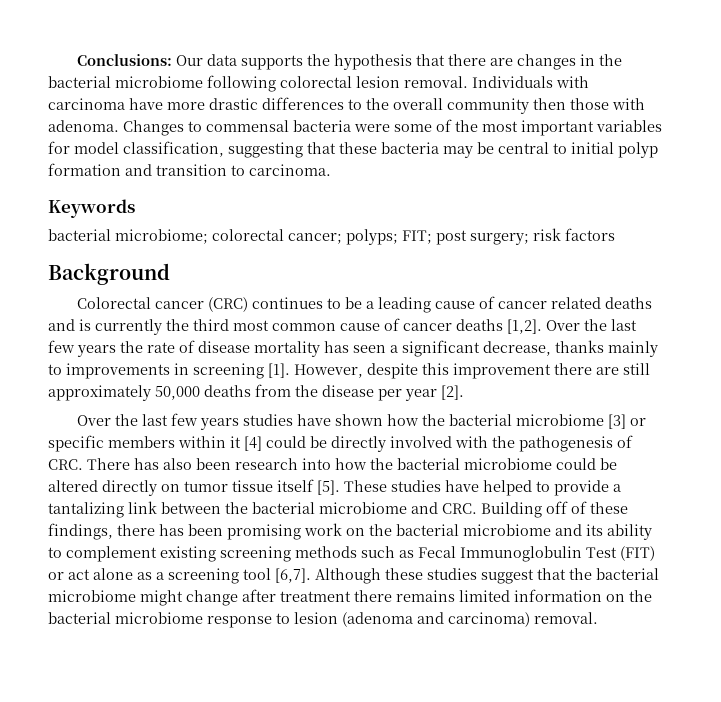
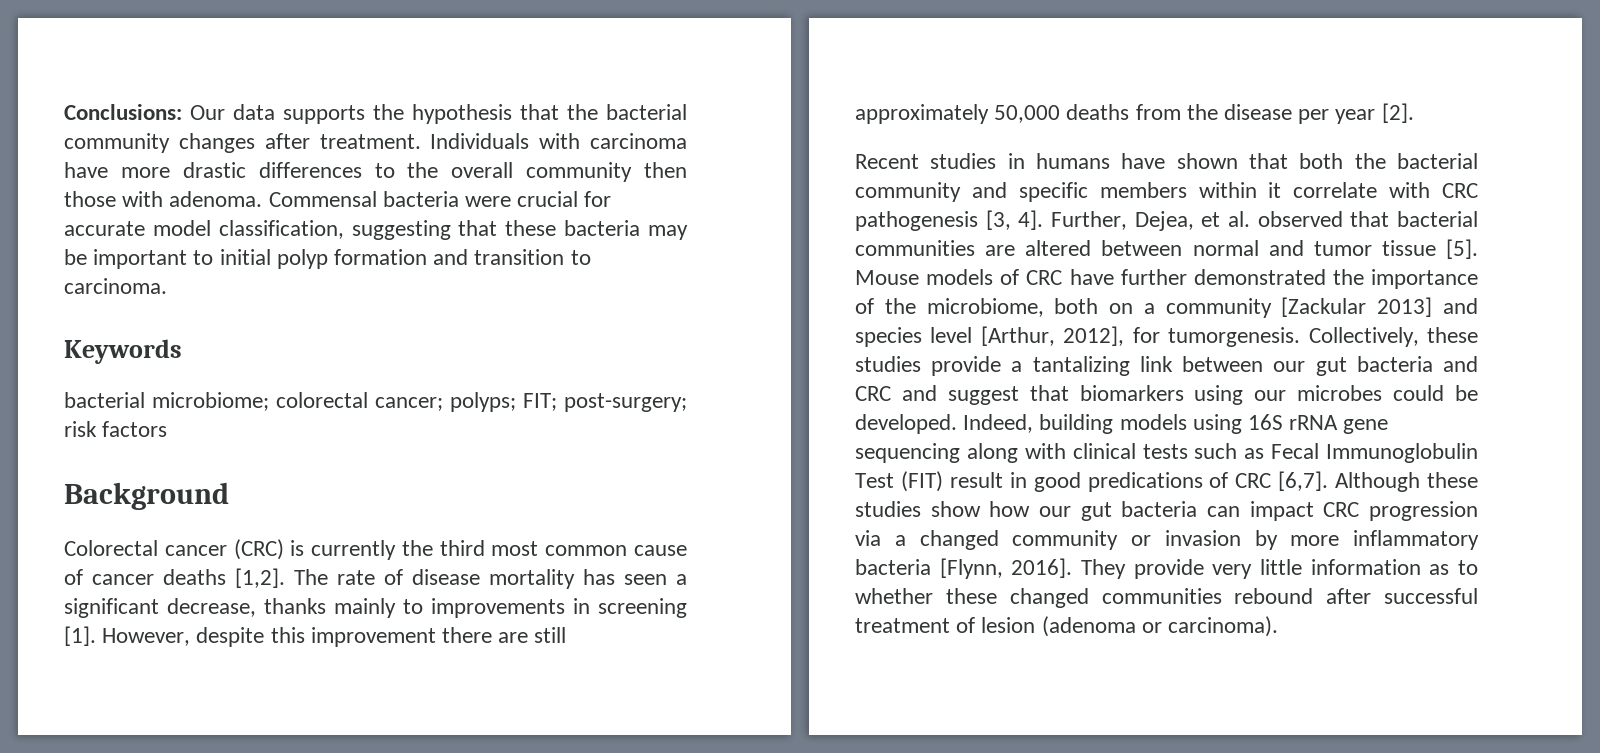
[447,54,622,70] [48,75,468,92] there are changes in the bacterial microbiome following colorectal lesion removal. -> [567,104,687,120] [64,133,421,153] the bacterial community changes after treatment.
[123,119,662,136] [48,141,70,154] Changes to commensal bacteria were some of the most important variables for -> [268,191,612,207] [64,221,145,236] Commensal bacteria were crucial for accurate
[498,142,549,154] central -> [93,249,188,269] important
[436,230,529,245] post surgery; -> [564,393,687,412] post-surgery;
[251,296,652,313] [48,319,75,331] continues to be a leading cause of cancer related deaths and -> (284, 549) none
[546,319,637,331] [48,340,143,357] Over the last few years the -> [294,569,328,585] The
[76,413,646,430] [48,435,633,452] [48,458,617,470] [48,479,550,496] Over the last few years studies have shown how the bacterial microbiome [3] or specific members within it [4] could be directly involved with the pathogenesis of CRC. There has also been research into how the bacterial microbiome could be altered directly on tumor tissue itself [5]. These studies have helped to -> [855,153,1478,169] [855,182,1478,202] [855,210,1478,231] [855,239,1478,259] [855,269,1478,289] [855,297,1478,318] [855,326,1478,347] [855,356,921,372] Recent studies in humans have shown that both the bacterial community and specific members within it correlate with CRC pathogenesis [3, 4]. Further, Dejea, et al. observed that bacterial communities are altered between normal and tumor tissue [5]. Mouse models of CRC have further demonstrated the importance of the microbiome, both on a community [Zackular 2013] and species level [Arthur, 2012], for tumorgenesis. Collectively, these studies
[225,501,628,518] [48,523,652,540] [48,546,357,562] the bacterial microbiome and CRC. Building off of these findings, there has been promising work on the bacterial microbiome and its ability to complement existing screening methods -> [1273,356,1478,376] [855,385,1478,405] [855,414,1389,434] [855,443,1188,463] our gut bacteria and CRC and suggest that biomarkers using our microbes could be developed. Indeed, building models using 16S rRNA gene sequencing along with clinical tests
[48,568,659,584] [48,589,652,606] [48,612,598,628] or act alone as a screening tool [6,7]. Although these studies suggest that the bacterial microbiome might change after treatment there remains limited information on the bacterial microbiome response to lesion (adenoma and carcinoma) removal. -> [949,471,1478,492] [855,501,1478,521] [855,530,1479,550] [855,558,1478,579] [855,588,1478,608] [855,616,1279,637] result in good predications of CRC [6,7]. Although these studies show how our gut bacteria can impact CRC progression via a changed community or invasion by more inflammatory bacteria [Flynn, 2016]. They provide very little information as to whether these changed communities rebound after successful treatment of lesion (adenoma or carcinoma).

